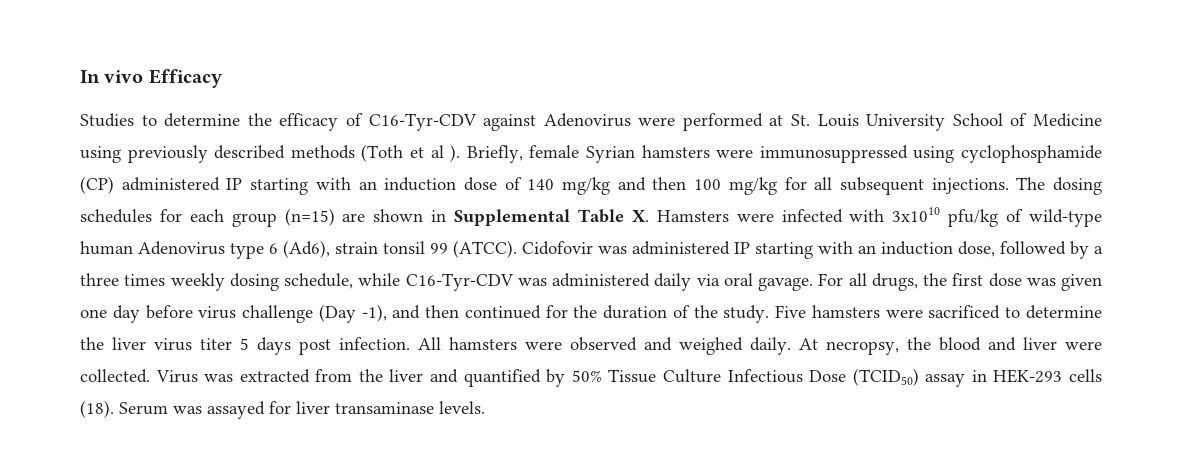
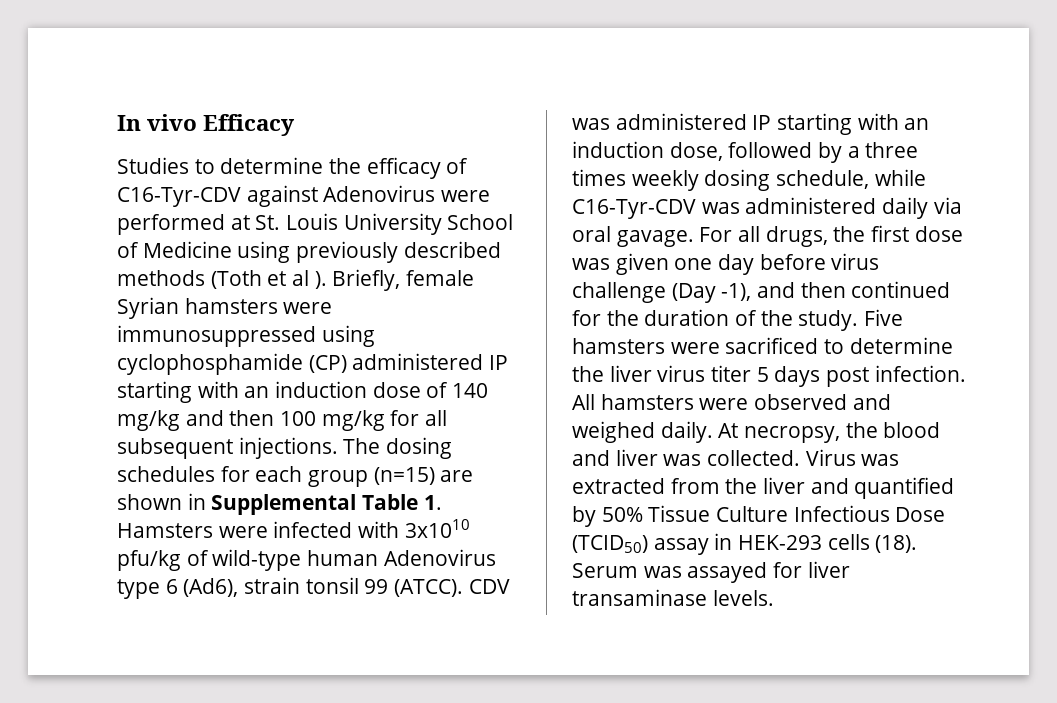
[631,210,649,222] X. -> [423,495,442,510] 1.
[522,241,593,255] Cidofovir -> [468,579,510,594] CDV
[1065,341,1102,350] were -> [663,454,702,466] was

